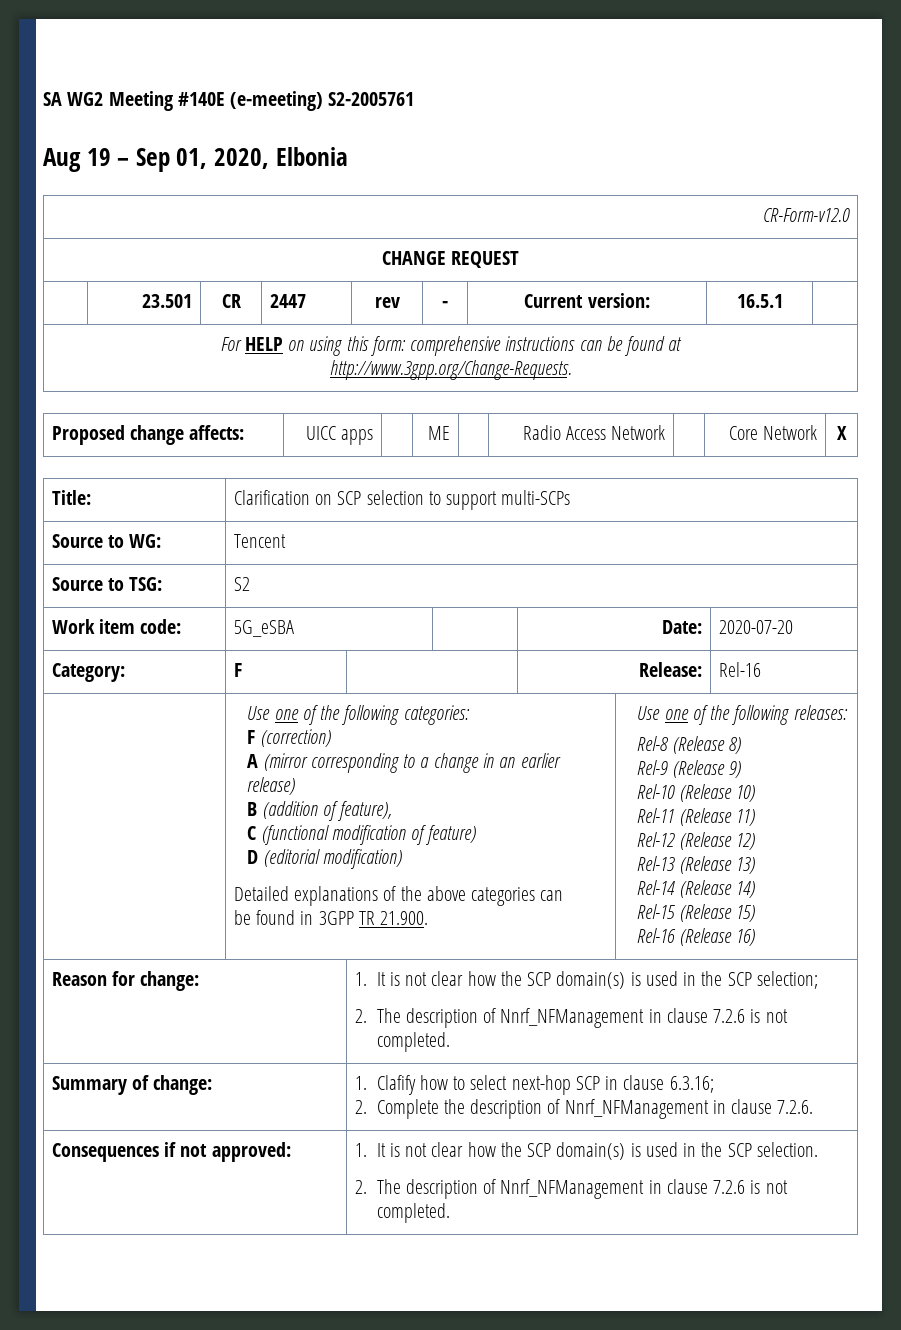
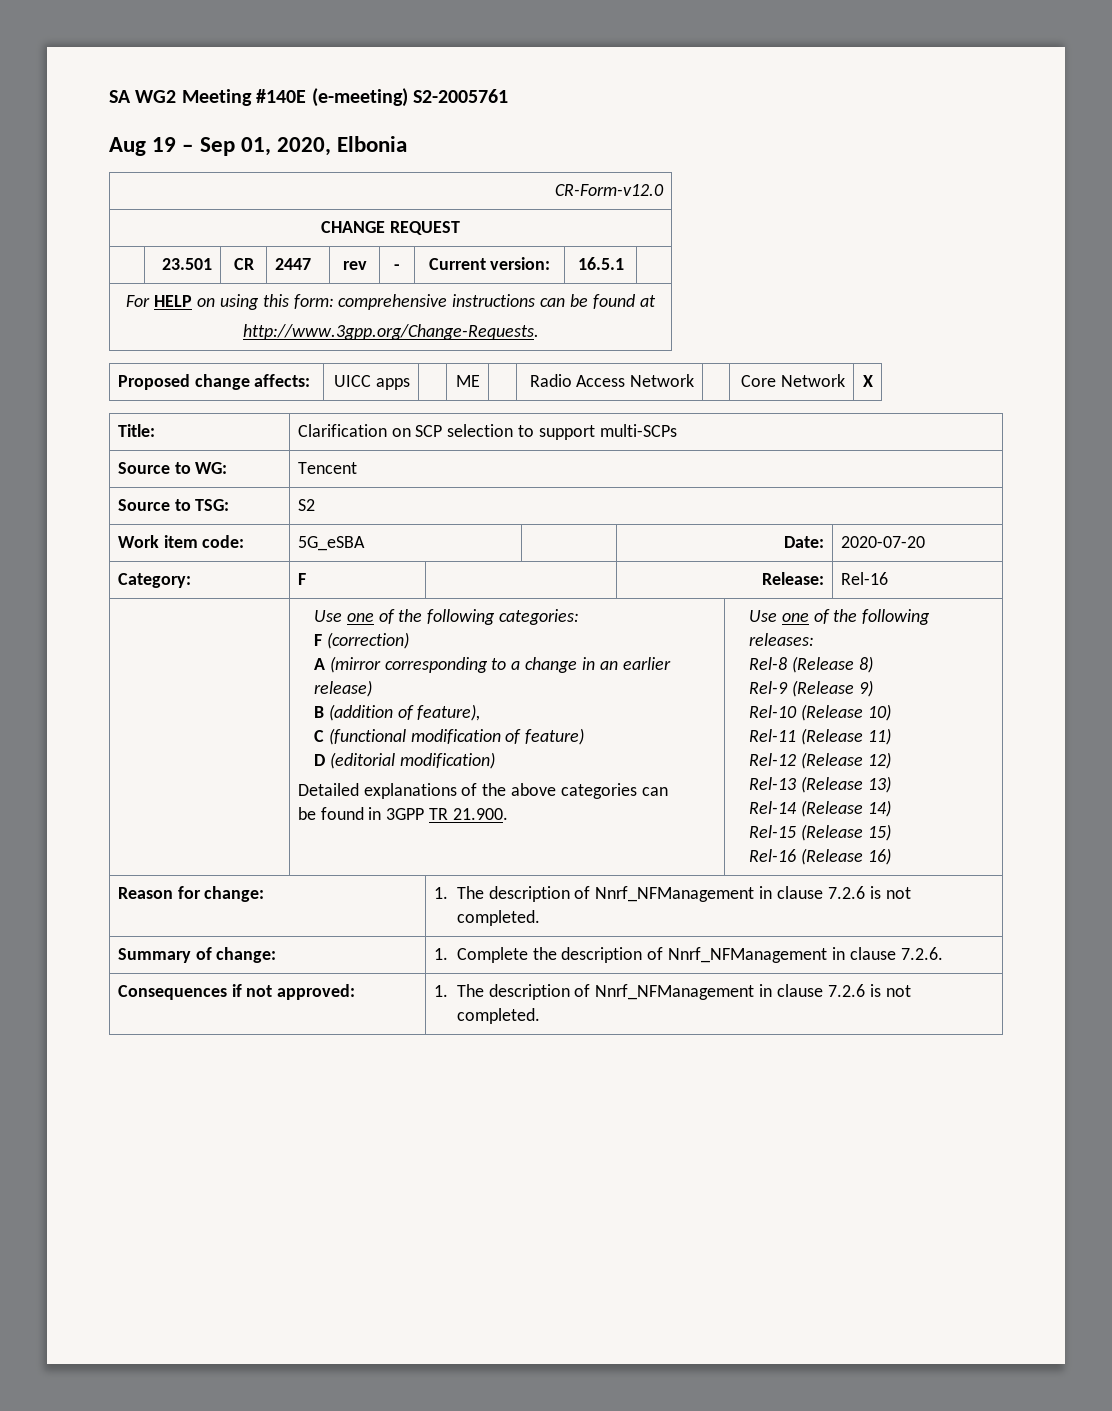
[376,971,819,989] [354,1009,367,1023] It is not clear how the SCP domain(s) is used in the SCP selection; // 2. -> (448, 893) none
[376,1075,714,1095] [354,1100,367,1114] Clafify how to select next-hop SCP in clause 6.3.16; // 2. -> (448, 954) none
[376,1142,819,1160] [354,1180,367,1194] It is not clear how the SCP domain(s) is used in the SCP selection. // 2. -> (448, 991) none

